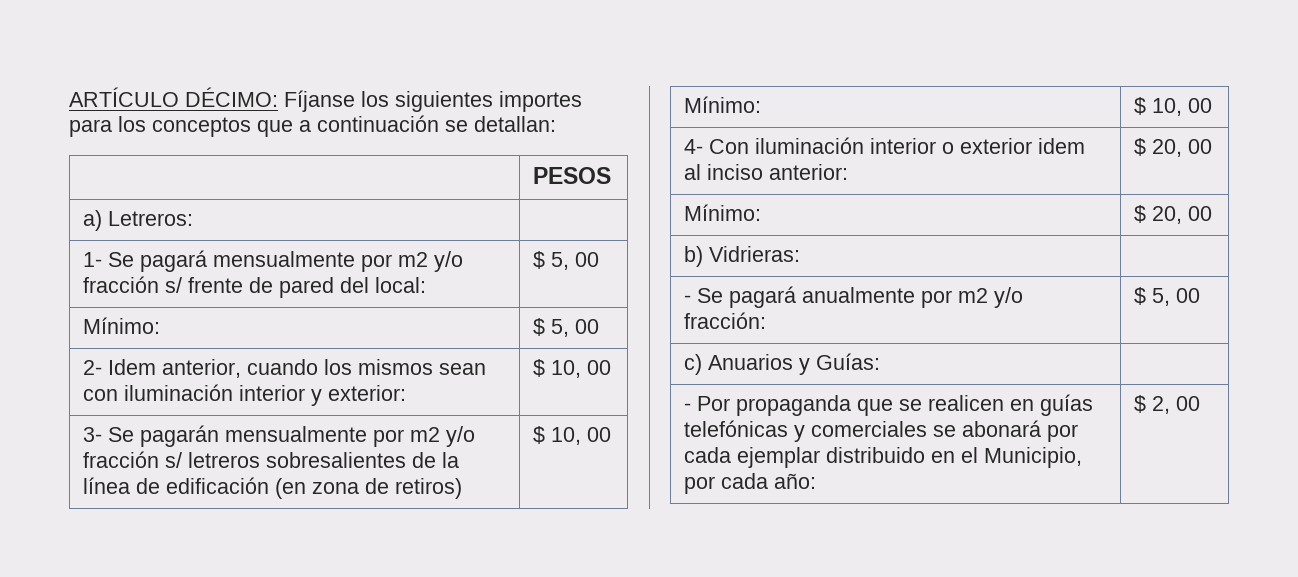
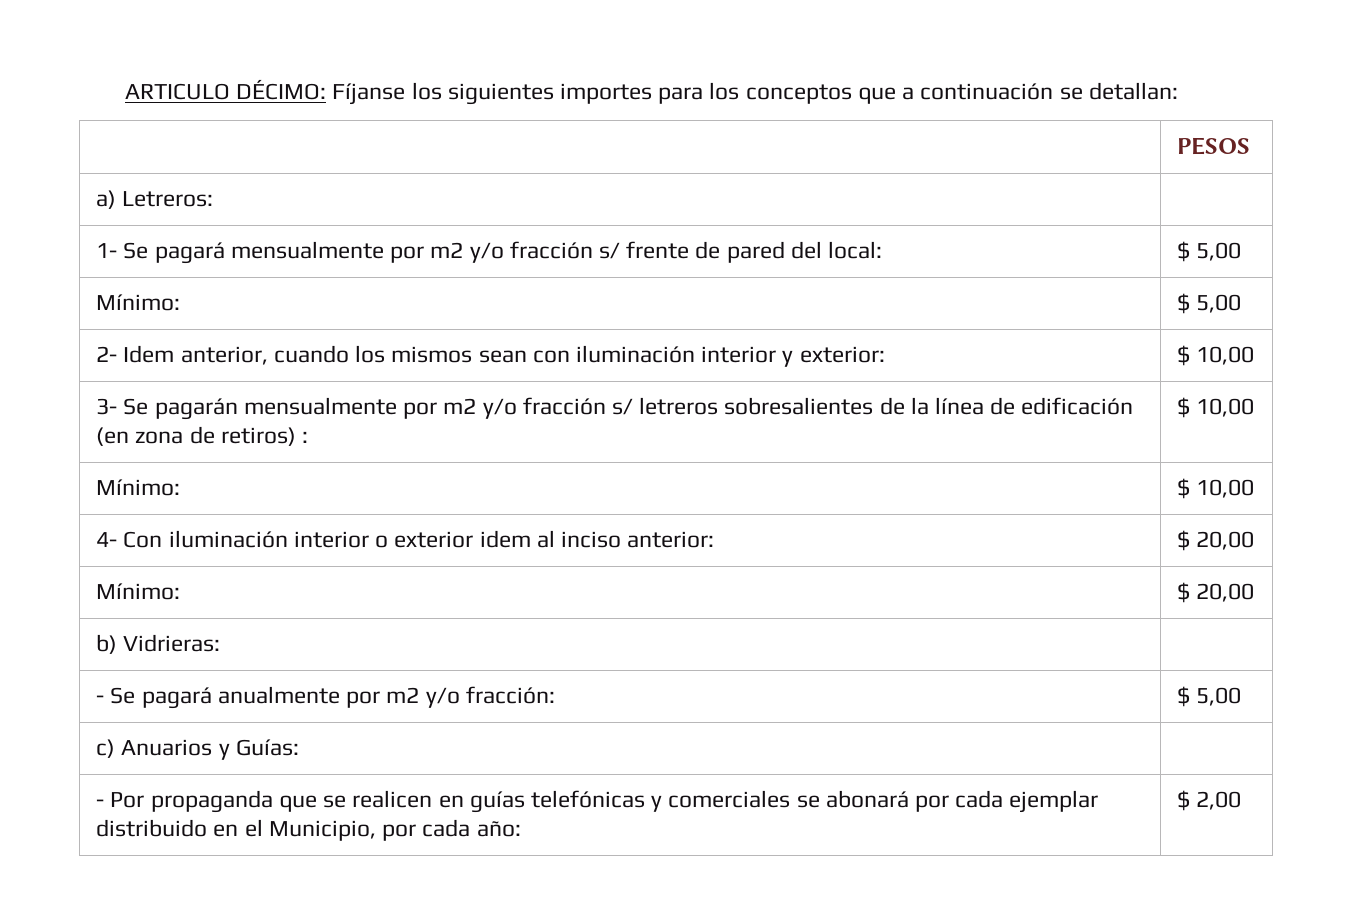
[69,87,179,107] ARTÍCULO -> [125,83,231,100] ARTICULO
[550,252,599,270] [82,317,160,334] [532,318,599,337] 5, 00 // Mínimo: | $ 5, 00 -> [1196,242,1242,261] [96,294,181,311] [1177,293,1242,314] 5,00 // Mínimo: | $ 5,00
[550,360,611,378] 10, 00 -> [1196,346,1255,365] 10,00
[532,426,611,445] [683,96,761,113] [1133,97,1212,116] | $ 10, 00 // Mínimo: | $ 10, 00 -> [302,431,309,443] [1177,397,1255,418] [96,479,181,496] [1177,478,1255,499] : | $ 10,00 // Mínimo: | $ 10,00
[1151,139,1212,157] [683,204,761,221] [1133,205,1212,224] 20, 00 // Mínimo: | $ 20, 00 -> [1196,531,1255,550] [96,583,181,600] [1177,582,1255,603] 20,00 // Mínimo: | $ 20,00
[1151,288,1200,306] 5, 00 -> [1196,687,1242,706] 5,00
[1151,396,1200,414] 2, 00 -> [1196,791,1242,810] 2,00

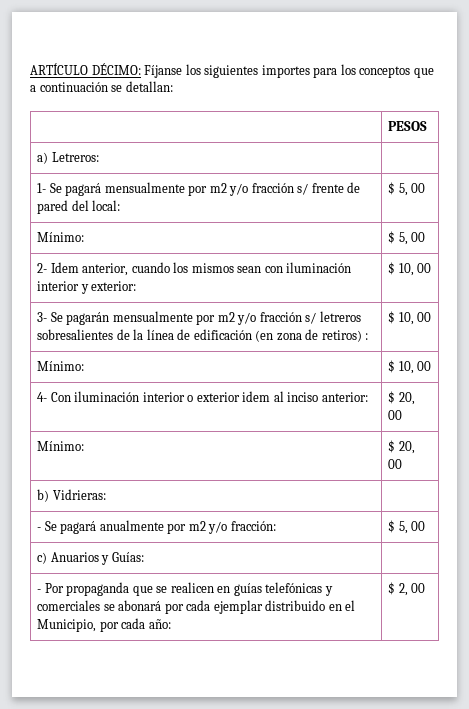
[125,83,231,100] ARTICULO -> [30,63,88,75] ARTÍCULO
[1196,242,1242,261] [96,294,181,311] [1177,293,1242,314] 5,00 // Mínimo: | $ 5,00 -> [398,183,426,196] [37,232,85,242] [388,231,426,245] 5, 00 // Mínimo: | $ 5, 00
[1196,346,1255,365] 10,00 -> [398,263,432,276] 10, 00
[1196,398,1255,417] [96,479,181,496] [1177,478,1255,499] 10,00 // Mínimo: | $ 10,00 -> [398,312,432,325] [37,361,85,371] [388,360,432,374] 10, 00 // Mínimo: | $ 10, 00
[1196,531,1255,550] [96,583,181,600] [1177,582,1255,603] 20,00 // Mínimo: | $ 20,00 -> [398,392,415,405] [388,410,403,420] [37,441,85,451] [388,440,415,454] [388,459,403,469] 20, 00 // Mínimo: | $ 20, 00
[1196,687,1242,706] 5,00 -> [398,521,426,534] 5, 00
[1196,791,1242,810] 2,00 -> [398,583,426,596] 2, 00

